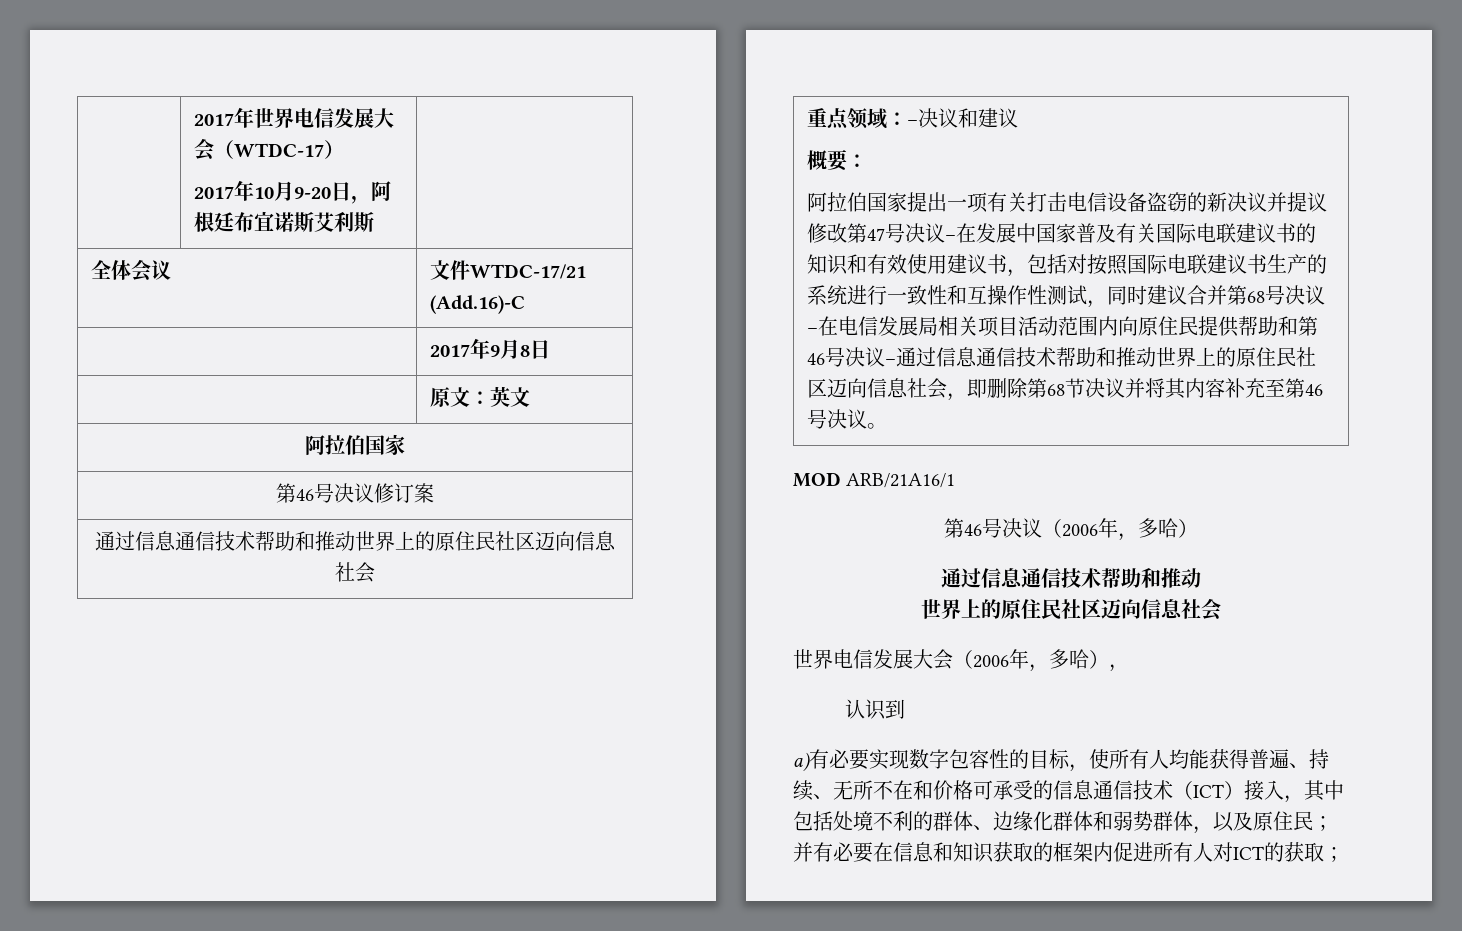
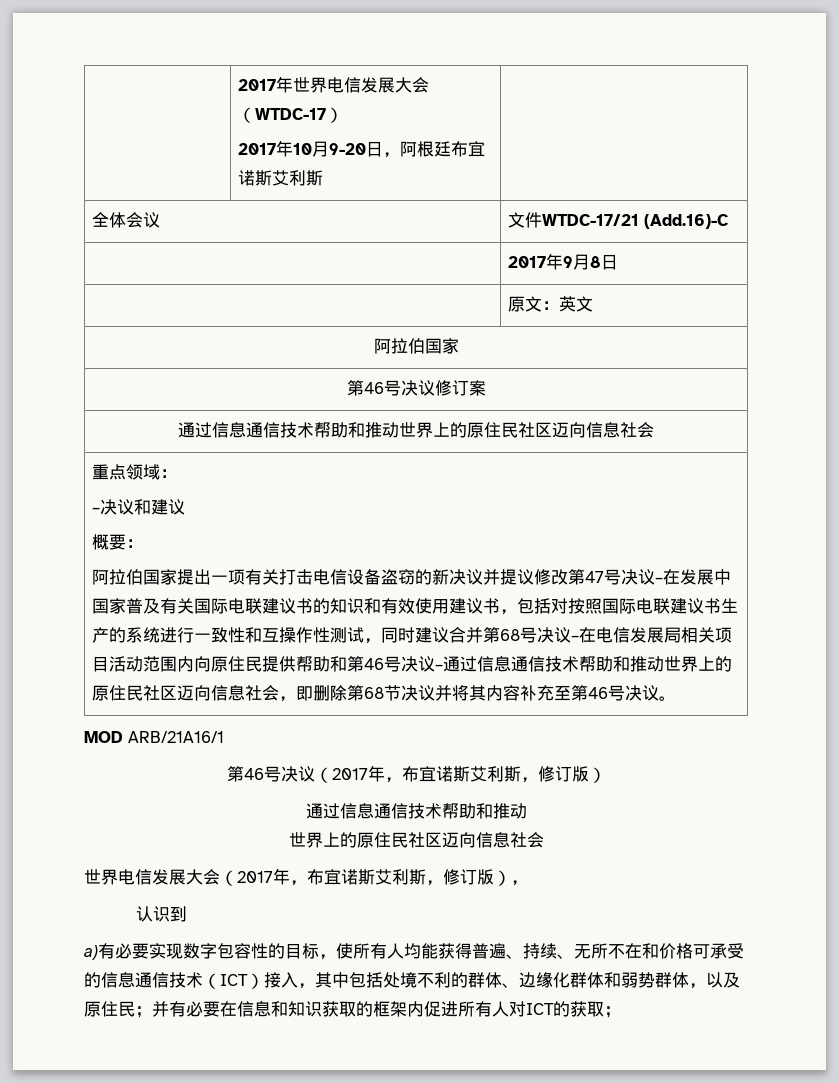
(907, 119) none -> (177, 473) //
[1062,518,1178,541] 2006年，多哈 -> [331,765,589,783] 2017年，布宜诺斯艾利斯，修订版
[973,649,1089,672] 2006年，多哈 -> [237,868,494,886] 2017年，布宜诺斯艾利斯，修订版

